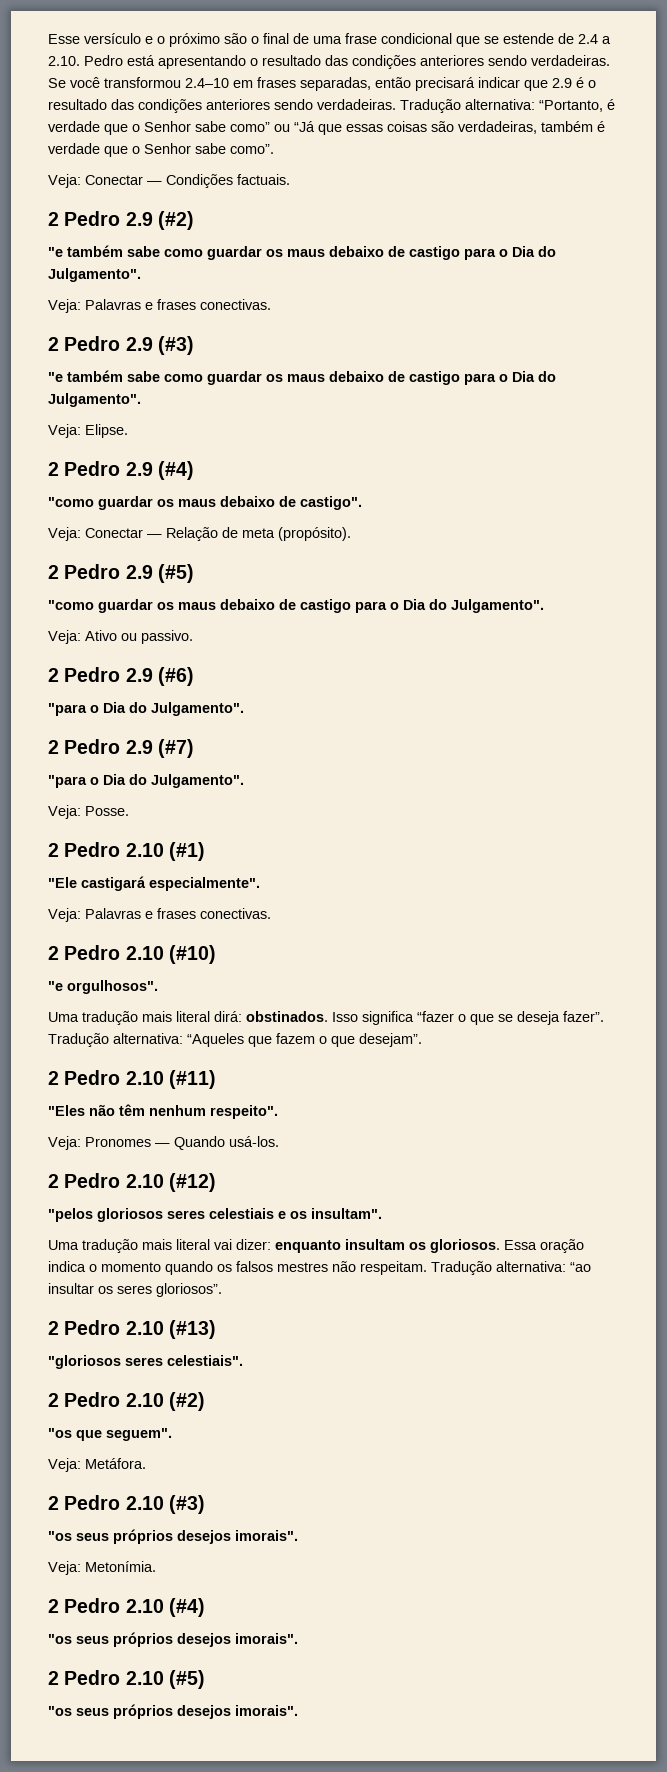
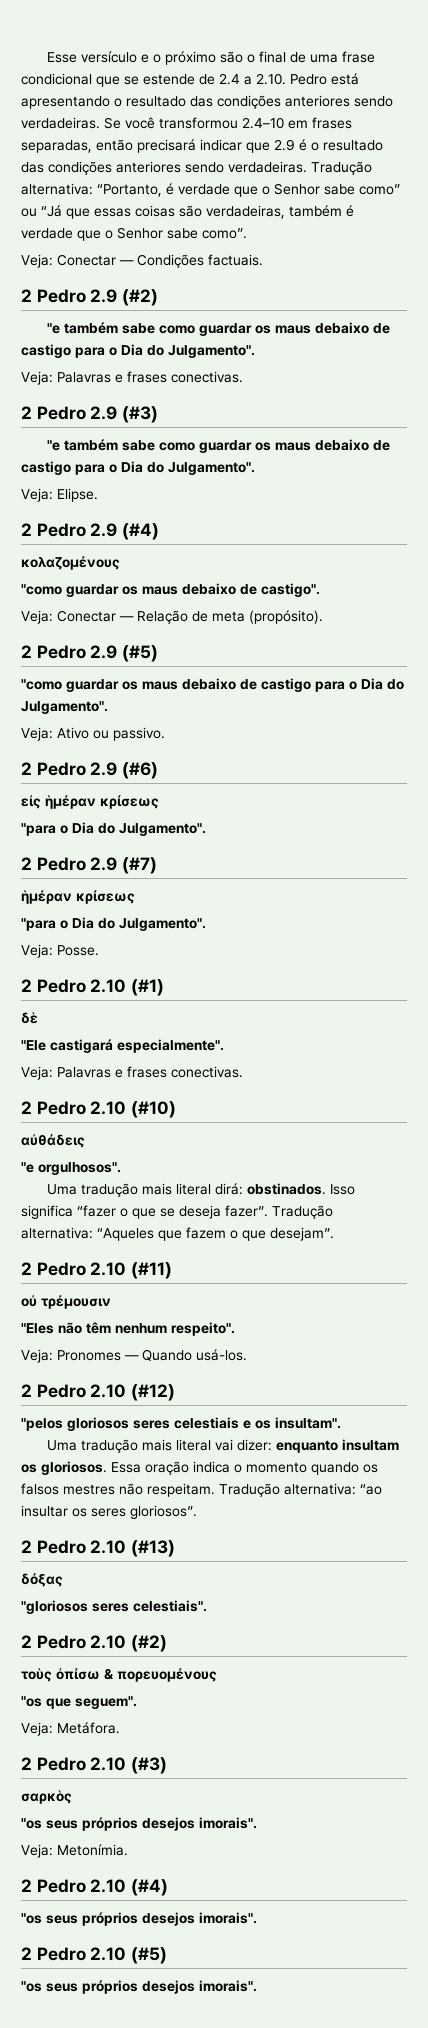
(194, 470) none -> [21,556,120,570] // κολαζομένους
(194, 676) none -> [21,795,159,809] // εἰς ἡμέραν κρίσεως
(194, 748) none -> [21,890,135,904] // ἡμέραν κρίσεως
(205, 851) none -> [21,1012,38,1024] // δὲ
(216, 954) none -> [21,1134,85,1148] // αὐθάδεις
(216, 1079) none -> [21,1295,111,1309] // οὐ τρέμουσιν
(216, 1329) none -> [21,1573,63,1587] // δόξας
(205, 1401) none -> [21,1668,217,1682] // τοὺς ὀπίσω & πορευομένους
(205, 1504) none -> [21,1790,72,1804] // σαρκὸς

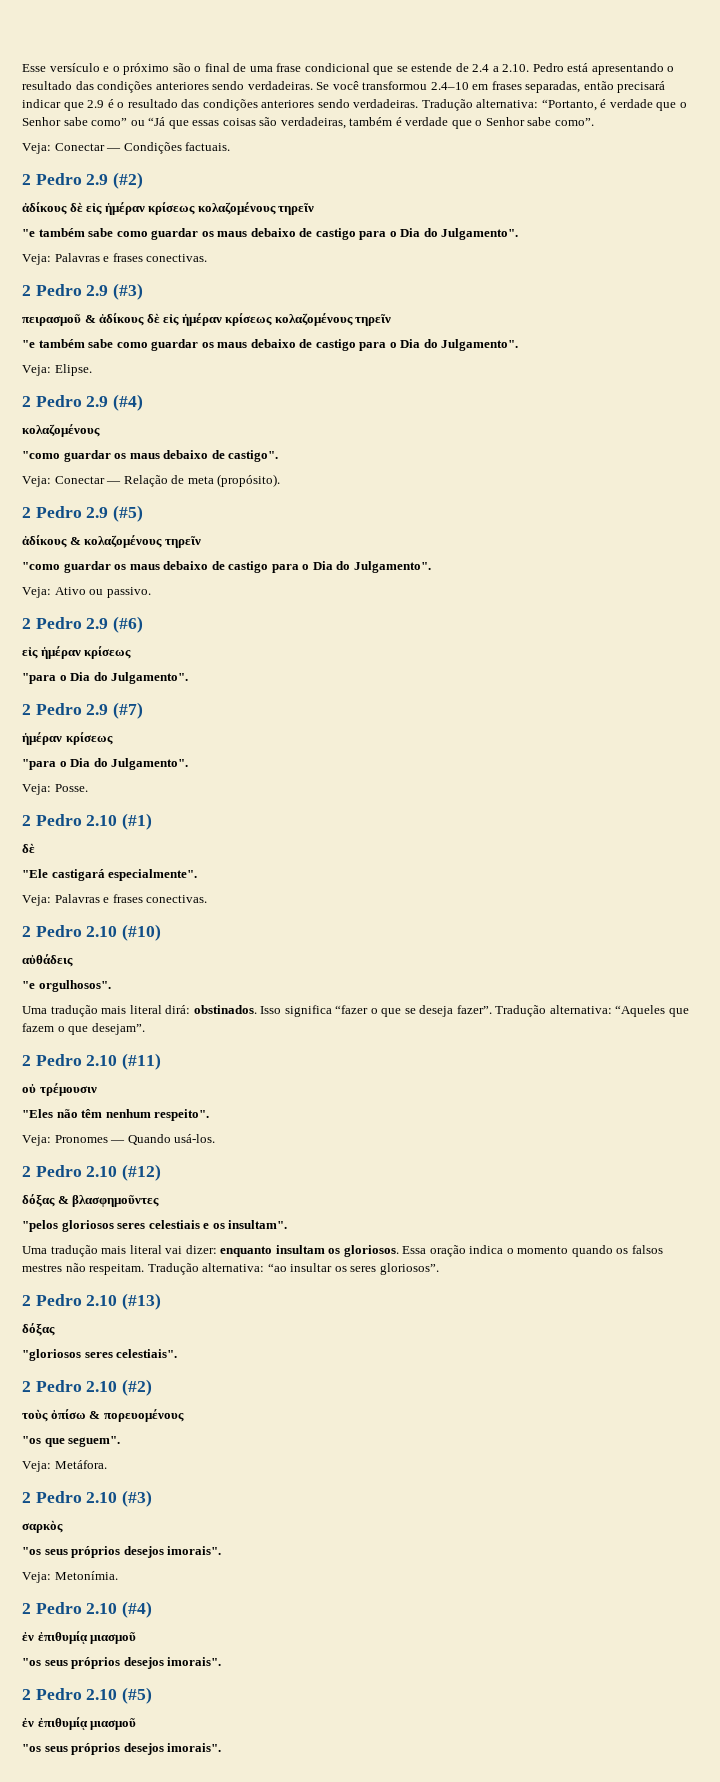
(159, 297) none -> [22,202,315,215] // ἀδίκους δὲ εἰς ἡμέραν κρίσεως κολαζομένους τηρεῖν
(159, 414) none -> [22,313,392,326] // πειρασμοῦ & ἀδίκους δὲ εἰς ἡμέραν κρίσεως κολαζομένους τηρεῖν
(159, 653) none -> [22,535,201,548] // ἀδίκους & κολαζομένους τηρεῖν
(176, 1392) none -> [22,1194,160,1207] // δόξας & βλασφημοῦντες
(169, 1887) none -> [22,1631,137,1644] // ἐν ἐπιθυμίᾳ μιασμοῦ
(168, 1955) none -> [22,1717,137,1730] // ἐν ἐπιθυμίᾳ μιασμοῦ

